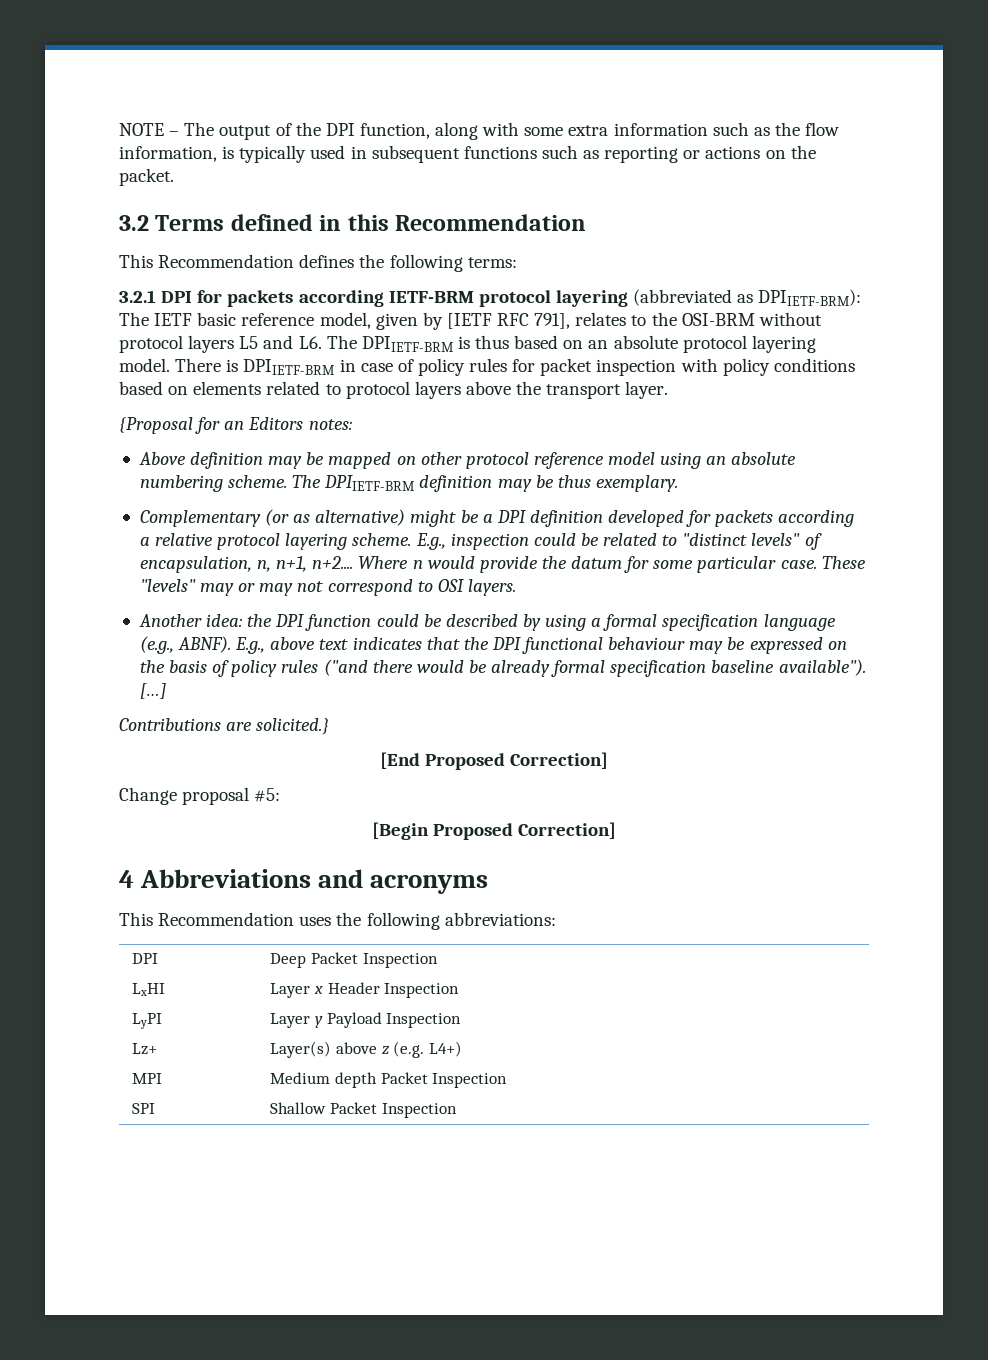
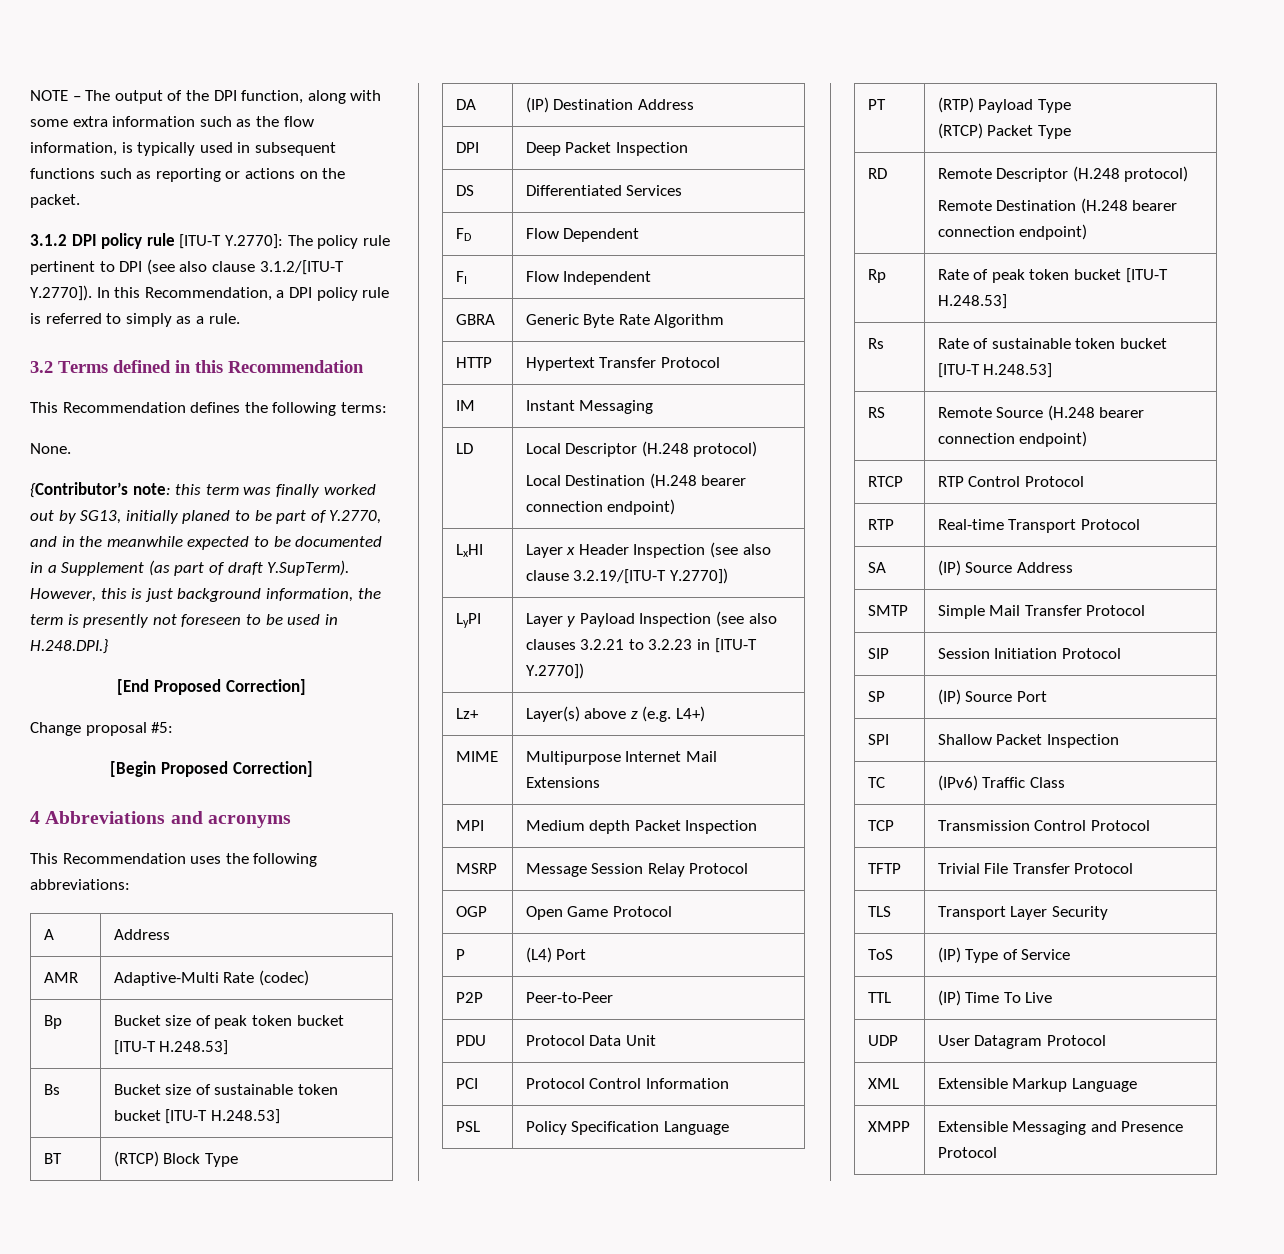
(174, 177) none -> [30,233,390,249] [30,259,344,275] [30,285,390,301] [30,313,240,327] // 3.1.2 DPI policy rule [ITU-T Y.2770]: The policy rule pertinent to DPI (see also clause 3.1.2/[ITU-T Y.2770]). In this Recommendation, a DPI policy rule is referred to simply as a rule.
[119,289,862,307] [119,312,822,330] [119,335,816,353] [119,358,855,376] [119,381,669,399] [119,417,352,434] [138,452,797,469] [139,475,678,492] [139,509,855,527] [139,533,822,550] [139,556,866,573] [139,579,516,596] [138,614,836,631] [139,636,847,654] [139,659,866,677] [139,683,166,699] [119,718,330,735] 3.2.1 DPI for packets according IETF-BRM protocol layering (abbreviated as DPIIETF-BRM): The IETF basic reference model, given by [IETF RFC 791], relates to the OSI-BRM without protocol layers L5 and L6. The DPIIETF-BRM is thus based on an absolute protocol layering model. There is DPIIETF-BRM in case of policy rules for packet inspection with policy conditions based on elements related to protocol layers above the transport layer. // {Proposal for an Editors notes: // Above definition may be mapped on other protocol reference model using an absolute numbering scheme. The DPIIETF-BRM definition may be thus exemplary. // Complementary (or as alternative) might be a DPI definition developed for packets according a relative protocol layering scheme. E.g., inspection could be related to "distinct levels" of encapsulation, n, n+1, n+2.... Where n would provide the datum for some particular case. These "levels" may or may not correspond to OSI layers. // Another idea: the DPI function could be described by using a formal specification language (e.g., ABNF). E.g., above text indicates that the DPI functional behaviour may be expressed on the basis of policy rules ("and there would be already formal specification baseline available"). […] // Contributions are solicited.} -> [30,443,71,454] [30,482,376,498] [30,510,382,524] [30,536,383,550] [30,560,350,576] [30,588,381,602] [30,614,338,628] [30,639,108,654] None. // {Contributor’s note: this term was finally worked out by SG13, initially planed to be part of Y.2770, and in the meanwhile expected to be documented in a Supplement (as part of draft Y.SupTerm). However, this is just background information, the term is presently not foreseen to be used in H.248.DPI.}
[132,953,159,964] [270,952,438,968] DPI | Deep Packet Inspection -> [43,929,54,940] [113,929,170,940] [43,972,78,983] [113,970,309,986] [43,1015,62,1029] [113,1015,344,1029] [113,1040,229,1055] [43,1084,60,1095] [113,1084,338,1095] [113,1109,280,1124] [43,1153,62,1164] [113,1151,238,1167] [455,99,476,110] [525,97,694,113] [455,142,479,153] [525,142,688,156] [455,185,474,196] [525,185,683,196] [455,228,471,241] [525,228,640,242] [455,271,467,284] [525,271,652,285] [455,314,495,325] [525,314,725,328] [455,357,492,368] [525,357,720,371] [455,400,475,411] [525,400,654,414] [455,443,473,454] [525,441,758,457] [525,473,747,489] [525,499,676,515] A | Address // AMR | Adaptive-Multi Rate (codec) // Bp | Bucket size of peak token bucket [ITU-T H.248.53] // Bs | Bucket size of sustainable token bucket [ITU-T H.248.53] // BT | (RTCP) Block Type // DA | (IP) Destination Address // DPI | Deep Packet Inspection // DS | Differentiated Services // FD | Flow Dependent // FI | Flow Independent // GBRA | Generic Byte Rate Algorithm // HTTP | Hypertext Transfer Protocol // IM | Instant Messaging // LD | Local Descriptor (H.248 protocol) // Local Destination (H.248 bearer connection endpoint)
(460, 990) none -> [709,542,771,558] [525,568,728,584] (see also clause 3.2.19/[ITU-T Y.2770])
(462, 1020) none -> [715,611,777,627] [525,638,757,653] [525,663,584,679] (see also clauses 3.2.21 to 3.2.23 in [ITU-T Y.2770])
(462, 1049) none -> [455,751,498,762] [525,751,717,765] [525,777,600,788] // MIME | Multipurpose Internet Mail Extensions
[132,1103,156,1114] [270,1102,457,1118] SPI | Shallow Packet Inspection -> [455,863,497,874] [525,863,749,877] [455,906,487,917] [525,906,672,920] [455,949,465,960] [525,947,587,963] [455,992,483,1003] [525,992,613,1003] [455,1035,486,1046] [525,1035,656,1046] [455,1078,478,1089] [525,1078,729,1089] [455,1121,480,1132] [525,1121,729,1135] [867,99,886,110] [937,97,1071,113] [937,123,1071,139] [867,168,887,179] [937,166,1189,182] [937,198,1178,214] [937,224,1088,240] [867,269,886,283] [937,268,1168,283] [937,294,1007,309] [867,338,884,349] [937,338,1167,349] [937,363,1053,378] [867,407,885,418] [937,405,1145,421] [937,431,1088,447] [867,476,903,487] [937,476,1084,487] [867,519,894,530] [937,519,1140,533] [867,562,886,573] [937,560,1073,576] [867,605,908,616] [937,605,1146,619] [867,648,889,659] [937,648,1121,659] [867,691,885,702] [937,689,1047,705] [867,734,889,745] [937,734,1119,748] [867,777,885,788] [937,775,1065,791] [867,820,894,831] [937,820,1150,831] [867,863,901,874] [937,863,1134,874] [867,906,891,917] [937,906,1108,920] [867,949,893,960] [937,947,1071,963] [867,992,891,1003] [937,990,1053,1006] [867,1035,898,1046] [937,1035,1106,1049] [867,1078,899,1089] [937,1078,1137,1092] [867,1121,910,1132] [937,1121,1184,1135] [937,1147,997,1158] MSRP | Message Session Relay Protocol // OGP | Open Game Protocol // P | (L4) Port // P2P | Peer-to-Peer // PDU | Protocol Data Unit // PCI | Protocol Control Information // PSL | Policy Specification Language // PT | (RTP) Payload Type // (RTCP) Packet Type // RD | Remote Descriptor (H.248 protocol) // Remote Destination (H.248 bearer connection endpoint) // Rp | Rate of peak token bucket [ITU-T H.248.53] // Rs | Rate of sustainable token bucket [ITU-T H.248.53] // RS | Remote Source (H.248 bearer connection endpoint) // RTCP | RTP Control Protocol // RTP | Real-time Transport Protocol // SA | (IP) Source Address // SMTP | Simple Mail Transfer Protocol // SIP | Session Initiation Protocol // SP | (IP) Source Port // SPI | Shallow Packet Inspection // TC | (IPv6) Traffic Class // TCP | Transmission Control Protocol // TFTP | Trivial File Transfer Protocol // TLS | Transport Layer Security // ToS | (IP) Type of Service // TTL | (IP) Time To Live // UDP | User Datagram Protocol // XML | Extensible Markup Language // XMPP | Extensible Messaging and Presence Protocol

